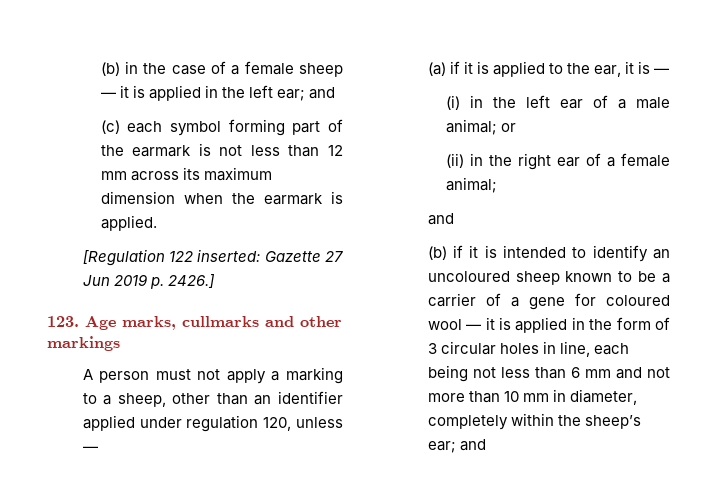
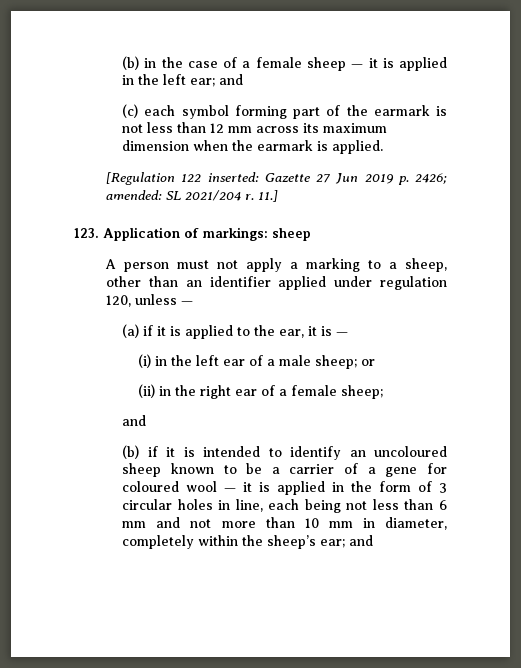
[168,274,216,288] [47,316,342,330] [47,336,120,351] 2426.] // 123. Age marks, cullmarks and other markings -> [414,173,447,184] [106,190,279,202] [74,227,311,241] 2426; amended: SL 2021/204 r. 11.] // 123. Application of markings: sheep
[445,119,497,135] animal; -> [315,355,358,369] sheep;
[445,177,497,193] animal; -> [341,385,384,399] sheep;

